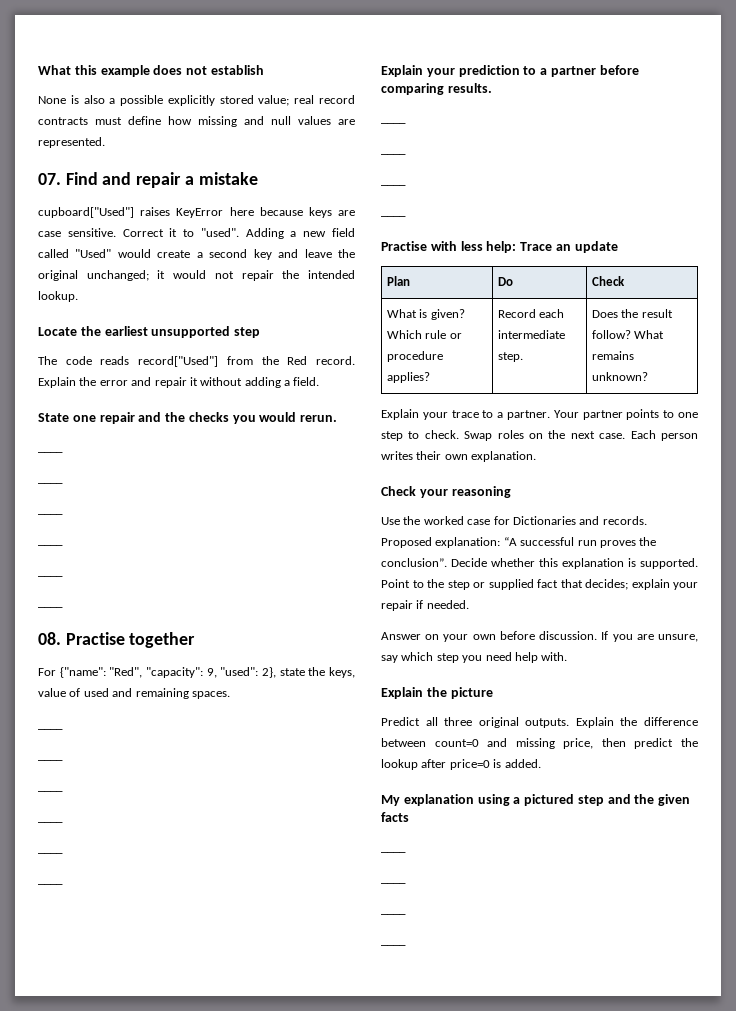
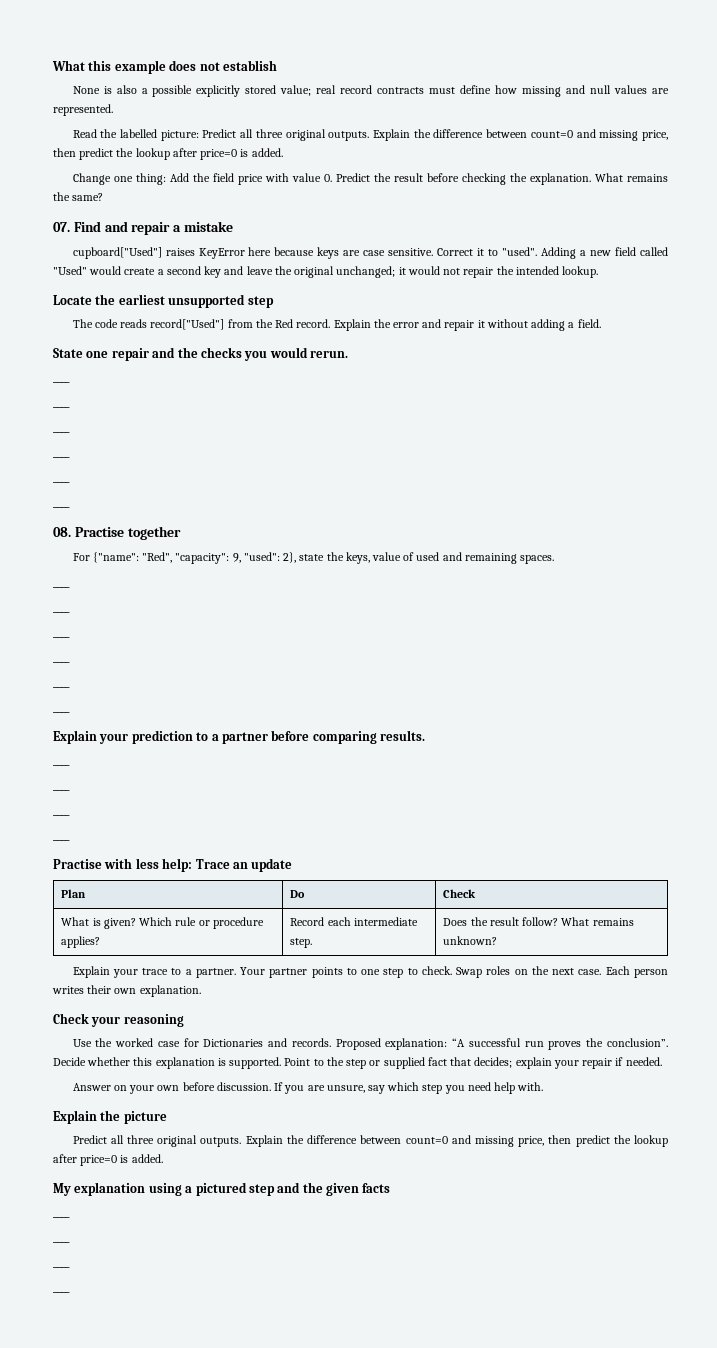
(105, 142) none -> [72,129,668,141] [53,148,283,160] [72,173,668,185] [53,192,104,201] // Read the labelled picture: Predict all three original outputs. Explain the difference between count=0 and missing price, then predict the lookup after price=0 is added. // Change one thing: Add the field price with value 0. Predict the result before checking the explanation. What remains the same?

